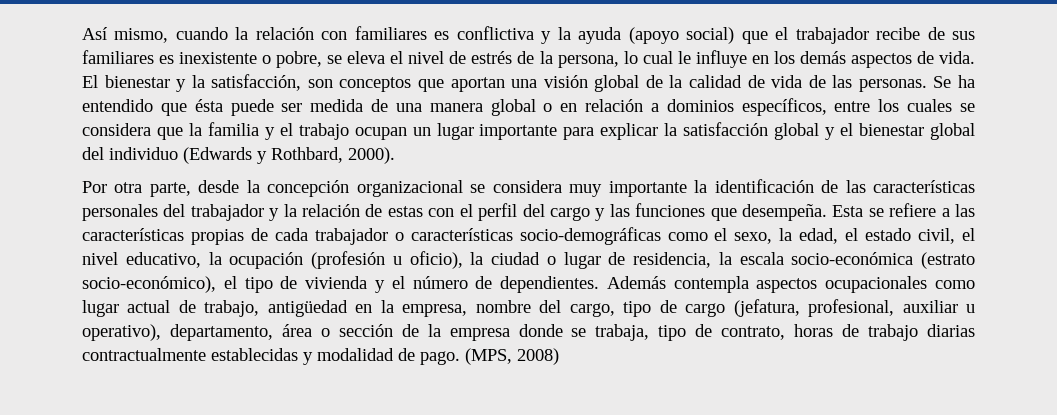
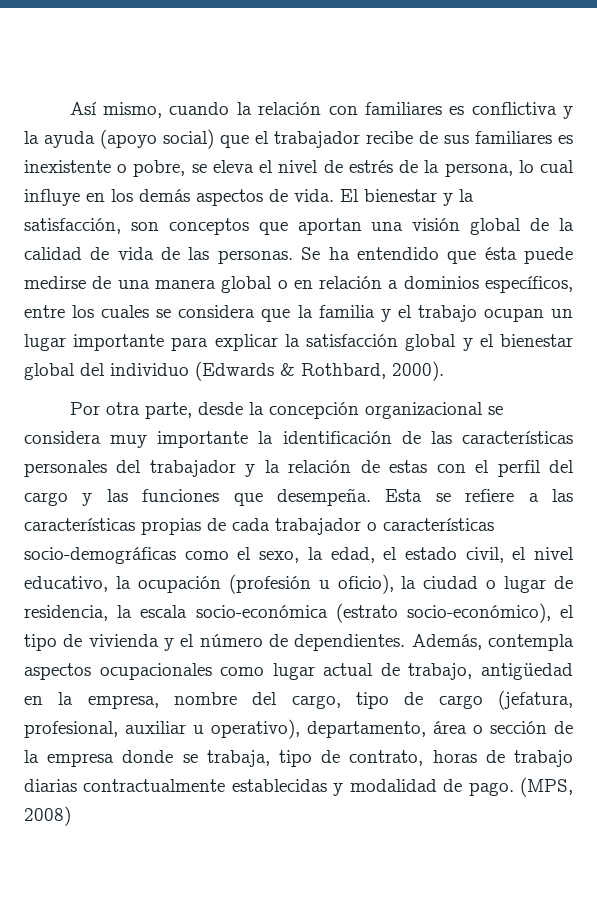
[677,51,691,64] le -> (574, 166) none
[281,99,364,112] ser medida -> [24,276,86,289] medirse
[257,151,267,164] y -> [280,363,295,376] &
[606,276,666,289] Además -> [411,634,482,650] Además,

